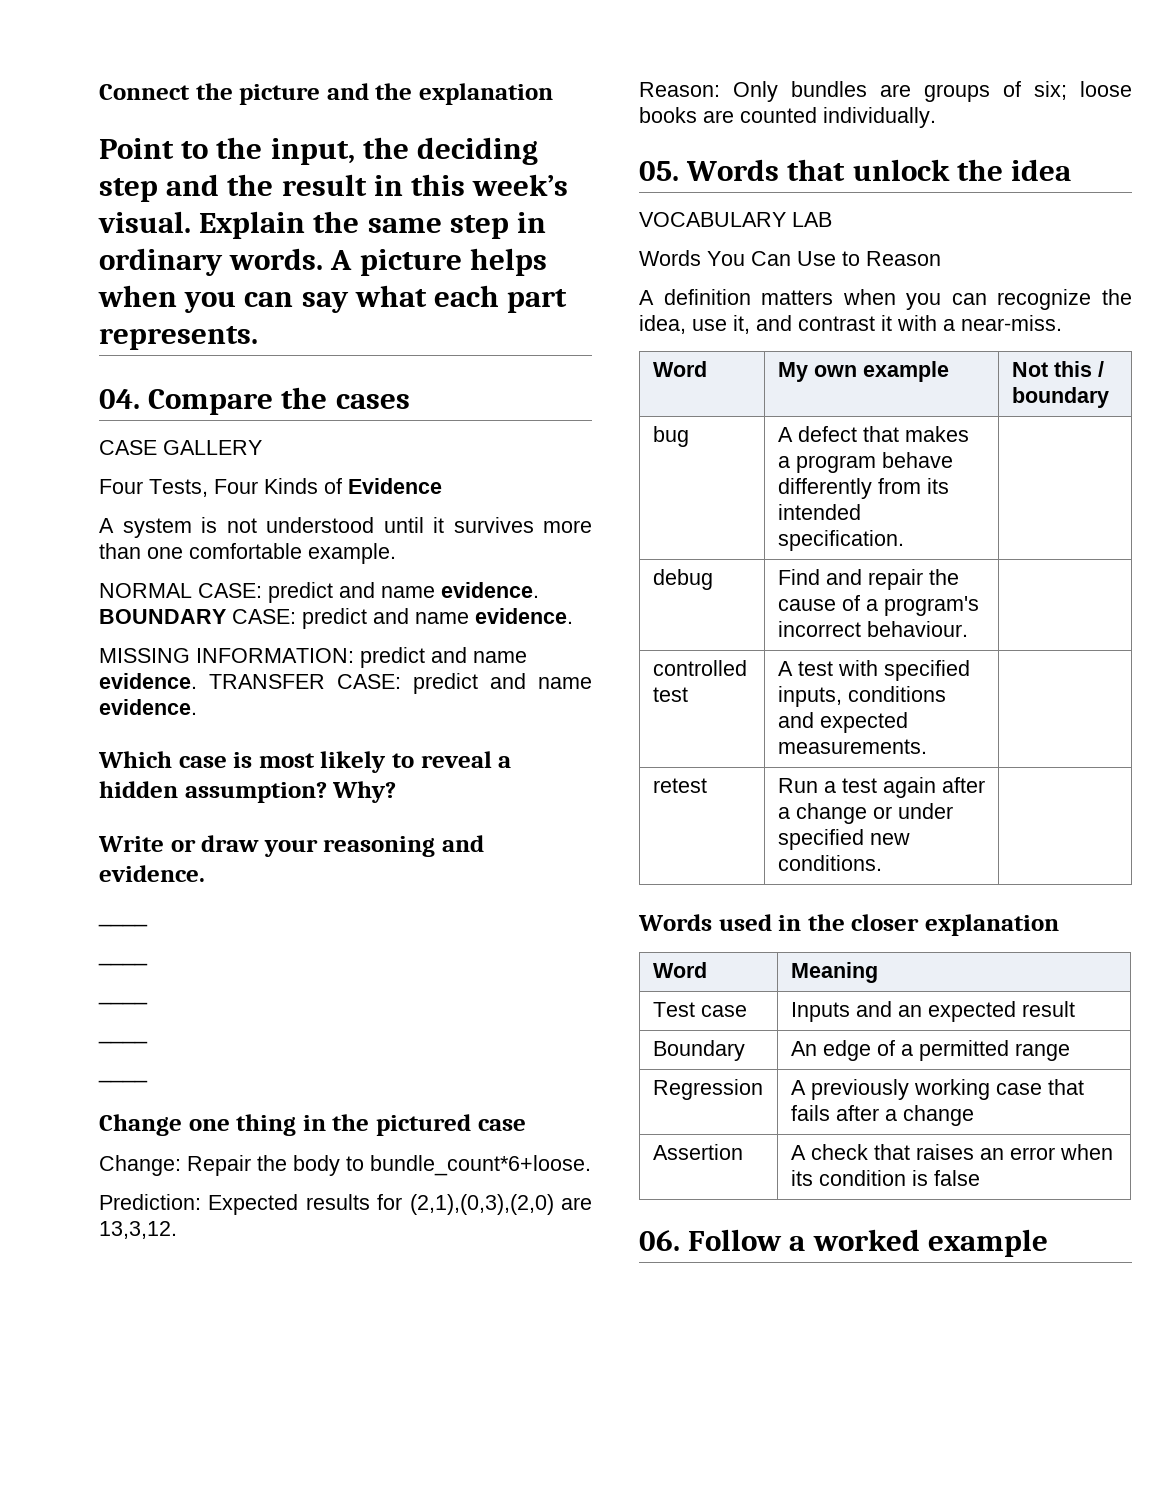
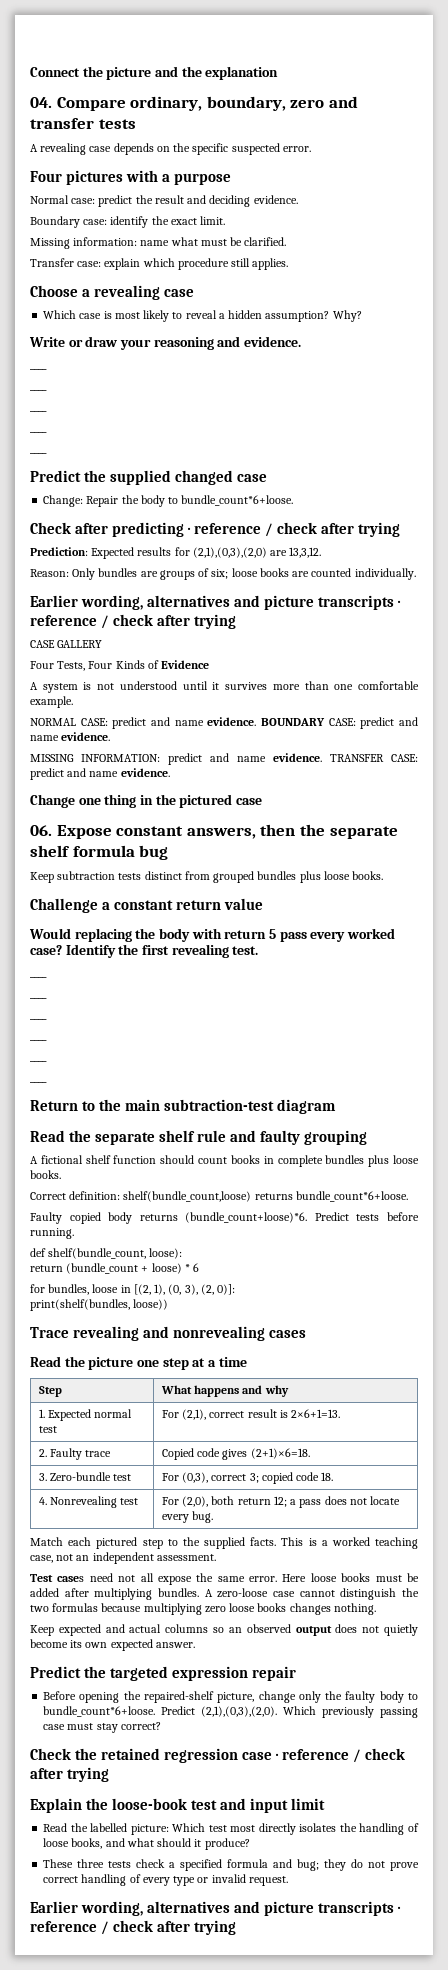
[99,137,539,165] [99,174,569,202] [98,211,547,239] [99,248,547,276] [98,285,568,313] [99,326,258,350] [99,387,410,415] Point to the input, the deciding step and the result in this week’s visual. Explain the same step in ordinary words. A picture helps when you can say what each part represents. // 04. Compare the cases -> [30,96,358,111] [30,118,136,129] [30,143,311,155] [30,170,232,185] [30,195,298,207] [30,216,226,228] [30,237,287,249] [30,258,289,270] [30,285,195,300] [43,310,362,322] [29,336,301,350] [30,368,47,370] [30,389,47,391] [30,410,47,412] [30,431,47,433] [30,452,47,454] [30,470,268,485] [43,495,294,507] [30,522,401,537] [30,547,322,559] [30,568,416,580] [30,595,402,610] [30,614,237,629] 04. Compare ordinary, boundary, zero and transfer tests // A revealing case depends on the specific suspected error. // Four pictures with a purpose // Normal case: predict the result and deciding evidence. // Boundary case: identify the exact limit. // Missing information: name what must be clarified. // Transfer case: explain which procedure still applies. // Choose a revealing case // Which case is most likely to reveal a hidden assumption? Why? // Write or draw your reasoning and evidence. // ____ // ____ // ____ // ____ // ____ // Predict the supplied changed case // Change: Repair the body to bundle_count*6+loose. // Check after predicting · reference / check after trying // Prediction: Expected results for (2,1),(0,3),(2,0) are 13,3,12. // Reason: Only bundles are groups of six; loose books are counted individually. // Earlier wording, alternatives and picture transcripts · reference / check after trying
[98,751,512,773] [99,781,397,803] [98,835,485,857] [99,865,205,882] [98,922,148,927] [98,961,148,966] [98,1000,148,1005] [98,1039,148,1044] [98,1078,148,1083] [99,1114,526,1136] [99,1155,591,1176] [99,1194,592,1215] [99,1221,177,1239] [639,81,1132,102] [639,107,936,128] [639,159,1072,181] [639,212,832,227] [639,250,941,266] [639,289,1132,310] [639,315,1062,334] [652,361,707,377] [777,361,949,382] [1011,361,1104,377] [1011,387,1109,408] [652,426,689,447] [777,426,969,442] [777,452,953,473] [777,478,949,499] [777,504,861,520] [777,530,904,551] [652,569,713,590] [777,569,959,590] [777,595,979,616] [777,621,968,637] [652,660,747,676] [652,687,688,702] [777,660,970,681] [777,686,946,707] [777,712,908,733] [777,739,927,754] [652,778,707,793] [777,777,985,798] [777,803,953,824] [777,829,910,850] [777,855,882,871] [638,914,1060,936] [652,962,707,978] [790,962,878,983] [652,1002,747,1017] [790,1001,1075,1022] [652,1040,745,1061] [790,1040,1070,1061] [652,1079,763,1100] [790,1079,1084,1100] [790,1105,974,1126] [652,1144,743,1160] [790,1144,1113,1160] [790,1170,980,1186] [639,1229,1048,1257] Which case is most likely to reveal a hidden assumption? Why? // Write or draw your reasoning and evidence. // ____ // ____ // ____ // ____ // ____ // Change one thing in the pictured case // Change: Repair the body to bundle_count*6+loose. // Prediction: Expected results for (2,1),(0,3),(2,0) are 13,3,12. // Reason: Only bundles are groups of six; loose books are counted individually. // 05. Words that unlock the idea // VOCABULARY LAB // Words You Can Use to Reason // A definition matters when you can recognize the idea, use it, and contrast it with a near-miss. // Word | My own example | Not this / boundary // bug | A defect that makes a program behave differently from its intended specification. | // debug | Find and repair the cause of a program's incorrect behaviour. | // controlled test | A test with specified inputs, conditions and expected measurements. | // retest | Run a test again after a change or under specified new conditions. | // Words used in the closer explanation // Word | Meaning // Test case | Inputs and an expected result // Boundary | An edge of a permitted range // Regression | A previously working case that fails after a change // Assertion | A check that raises an error when its condition is false // 06. Follow a worked example -> [30,794,262,808] [30,824,398,839] [30,845,169,860] [30,871,384,883] [30,898,264,913] [29,928,395,942] [30,944,259,958] [30,976,47,978] [30,997,47,999] [30,1018,47,1020] [30,1039,47,1041] [30,1060,47,1062] [30,1081,47,1083] [30,1099,337,1114] [30,1130,368,1145] [30,1155,419,1167] [30,1170,61,1179] [30,1191,408,1202] [30,1212,419,1224] [30,1228,74,1239] [30,1248,183,1259] [30,1263,200,1274] [30,1284,236,1295] [30,1299,169,1311] [30,1326,307,1341] [30,1356,247,1370] [38,1386,62,1397] [160,1385,289,1397] [38,1409,133,1421] [38,1426,57,1433] [161,1409,341,1420] [38,1448,112,1460] [161,1448,310,1460] [38,1472,132,1481] [161,1472,334,1484] [38,1496,139,1508] [161,1496,401,1508] [161,1511,214,1523] [30,1537,418,1549] [30,1552,216,1564] [30,1573,419,1585] [30,1588,420,1600] [30,1603,376,1615] [30,1624,418,1636] [30,1639,195,1651] [30,1666,297,1681] [43,1691,418,1703] [43,1706,418,1718] [43,1722,161,1733] [30,1748,406,1763] [30,1767,110,1782] [30,1798,326,1813] [43,1823,419,1835] [43,1838,250,1850] [43,1859,420,1871] [43,1874,288,1886] [30,1901,402,1916] [30,1920,237,1935] Change one thing in the pictured case // 06. Expose constant answers, then the separate shelf formula bug // Keep subtraction tests distinct from grouped bundles plus loose books. // Challenge a constant return value // Would replacing the body with return 5 pass every worked case? Identify the first revealing test. // ____ // ____ // ____ // ____ // ____ // ____ // Return to the main subtraction-test diagram // Read the separate shelf rule and faulty grouping // A fictional shelf function should count books in complete bundles plus loose books. // Correct definition: shelf(bundle_count,loose) returns bundle_count*6+loose. // Faulty copied body returns (bundle_count+loose)*6. Predict tests before running. // def shelf(bundle_count, loose): // return (bundle_count + loose) * 6 // for bundles, loose in [(2, 1), (0, 3), (2, 0)]: // print(shelf(bundles, loose)) // Trace revealing and nonrevealing cases // Read the picture one step at a time // Step | What happens and why // 1. Expected normal test | For (2,1), correct result is 2×6+1=13. // 2. Faulty trace | Copied code gives (2+1)×6=18. // 3. Zero-bundle test | For (0,3), correct 3; copied code 18. // 4. Nonrevealing test | For (2,0), both return 12; a pass does not locate every bug. // Match each pictured step to the supplied facts. This is a worked teaching case, not an independent assessment. // Test cases need not all expose the same error. Here loose books must be added after multiplying bundles. A zero-loose case cannot distinguish the two formulas because multiplying zero loose books changes nothing. // Keep expected and actual columns so an observed output does not quietly become its own expected answer. // Predict the targeted expression repair // Before opening the repaired-shelf picture, change only the faulty body to bundle_count*6+loose. Predict (2,1),(0,3),(2,0). Which previously passing case must stay correct? // Check the retained regression case · reference / check after trying // Explain the loose-book test and input limit // Read the labelled picture: Which test most directly isolates the handling of loose books, and what should it produce? // These three tests check a specified formula and bug; they do not prove correct handling of every type or invalid request. // Earlier wording, alternatives and picture transcripts · reference / check after trying

